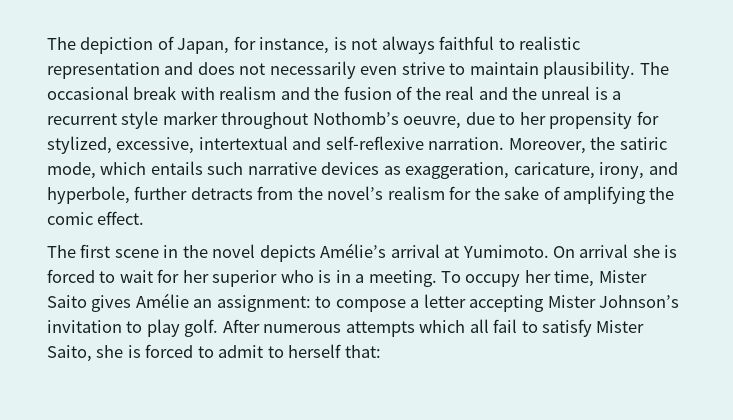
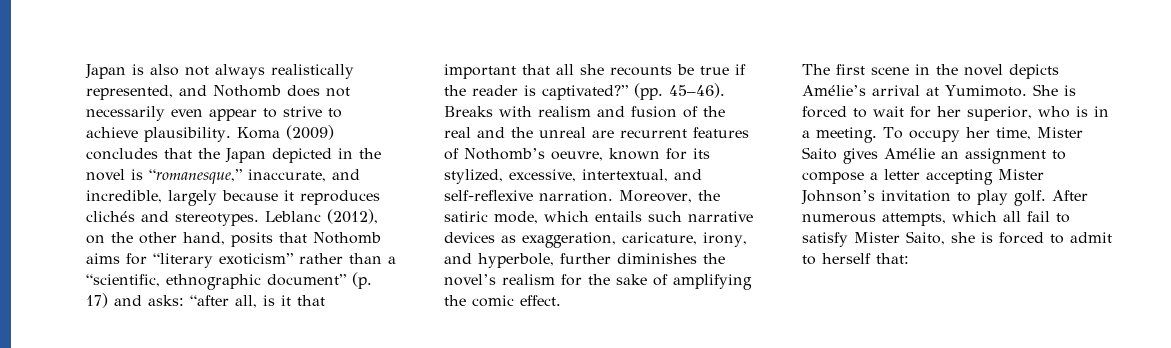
[47,36,581,54] [47,61,669,79] [47,86,177,100] The depiction of Japan, for instance, is not always faithful to realistic representation and does not necessarily even strive to maintain plausibility. The occasional break -> [85,64,354,79] [86,85,350,100] [86,106,342,121] [86,125,334,142] [86,148,381,163] [86,169,360,184] [86,190,380,206] [86,209,378,226] [86,232,381,247] [86,253,396,268] [86,272,372,290] [86,293,325,308] [444,64,746,79] [444,83,725,100] [444,106,493,117] Japan is also not always realistically represented, and Nothomb does not necessarily even appear to strive to achieve plausibility. Koma (2009) concludes that the Japan depicted in the novel is “romanesque,” inaccurate, and incredible, largely because it reproduces clichés and stereotypes. Leblanc (2012), on the other hand, posits that Nothomb aims for “literary exoticism” rather than a “scientific, ethnographic document” (p. 17) and asks: “after all, is it that important that all she recounts be true if the reader is captivated?” (pp. 45–46). Breaks
[314,87,340,100] the -> (625, 111) none
[594,87,622,100] [47,111,659,129] is a recurrent style marker throughout Nothomb’s oeuvre, due to her propensity for -> [592,127,749,138] [444,148,710,161] are recurrent features of Nothomb’s oeuvre, known for its
[198,136,288,150] intertextual -> [582,169,668,182] intertextual,
[190,186,294,200] detracts from -> [617,253,697,264] diminishes
[553,244,660,258] On arrival she -> [1032,84,1058,96] She
[212,270,278,287] superior -> [967,106,1032,121] superior,
[216,295,311,312] assignment: -> [965,148,1046,164] assignment
[345,321,415,337] attempts -> [882,213,946,226] attempts,

